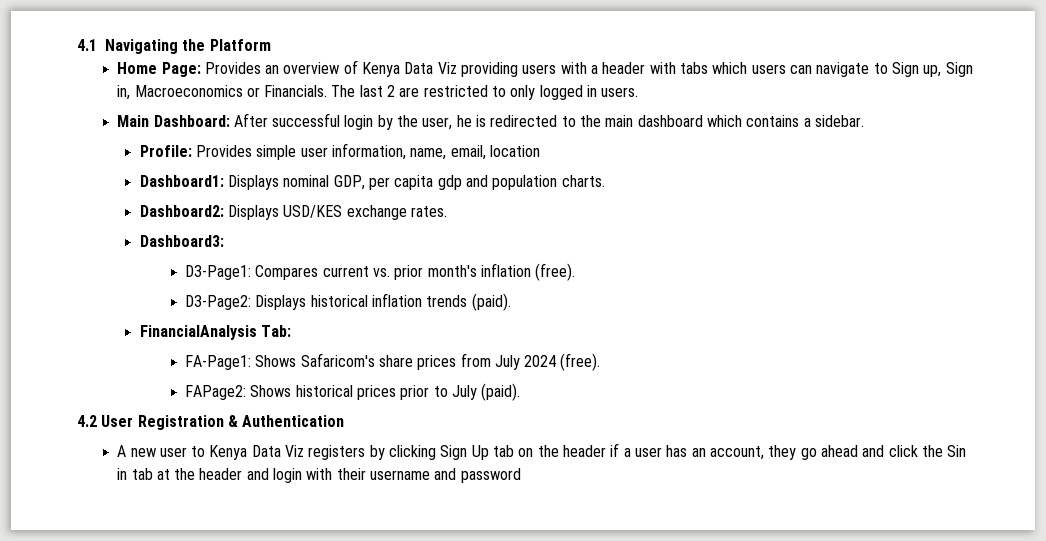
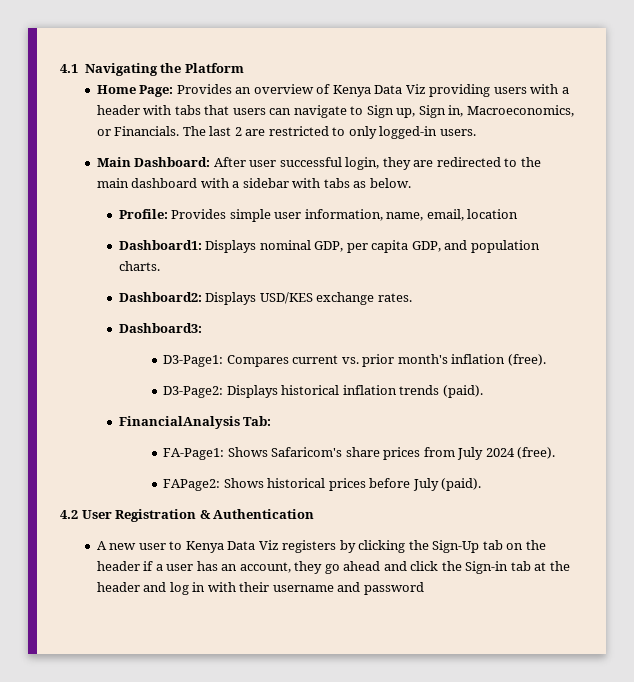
[712,62,748,74] which -> [204,105,230,115] that
[134,85,243,97] Macroeconomics -> [466,105,574,117] Macroeconomics,
[539,85,598,100] logged in -> [379,126,438,139] logged-in
[272,113,487,130] successful login by the user, he is -> [249,157,434,170] user successful login, they are
[706,115,864,127] which contains a sidebar. -> [200,178,411,188] with a sidebar with tabs as below.
[437,175,462,190] gdp -> [411,241,441,252] GDP,
[400,385,448,400] prior to -> [369,478,411,488] before
[440,445,489,460] Sign Up -> [408,540,480,553] the Sign-Up
[947,445,967,457] [117,468,128,480] Sin in -> [465,561,509,574] Sign-in
[273,468,303,483] login -> [169,582,206,595] log in

